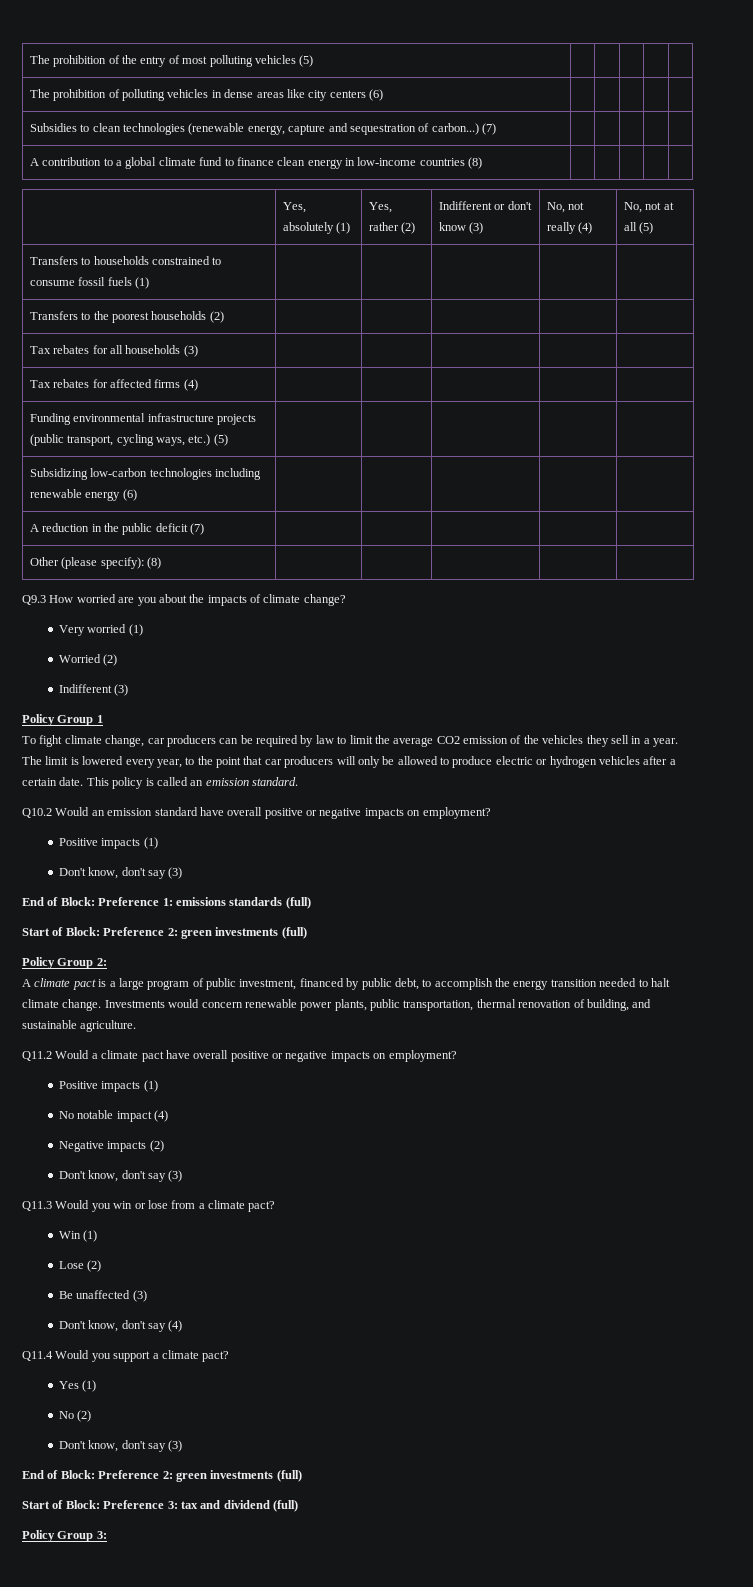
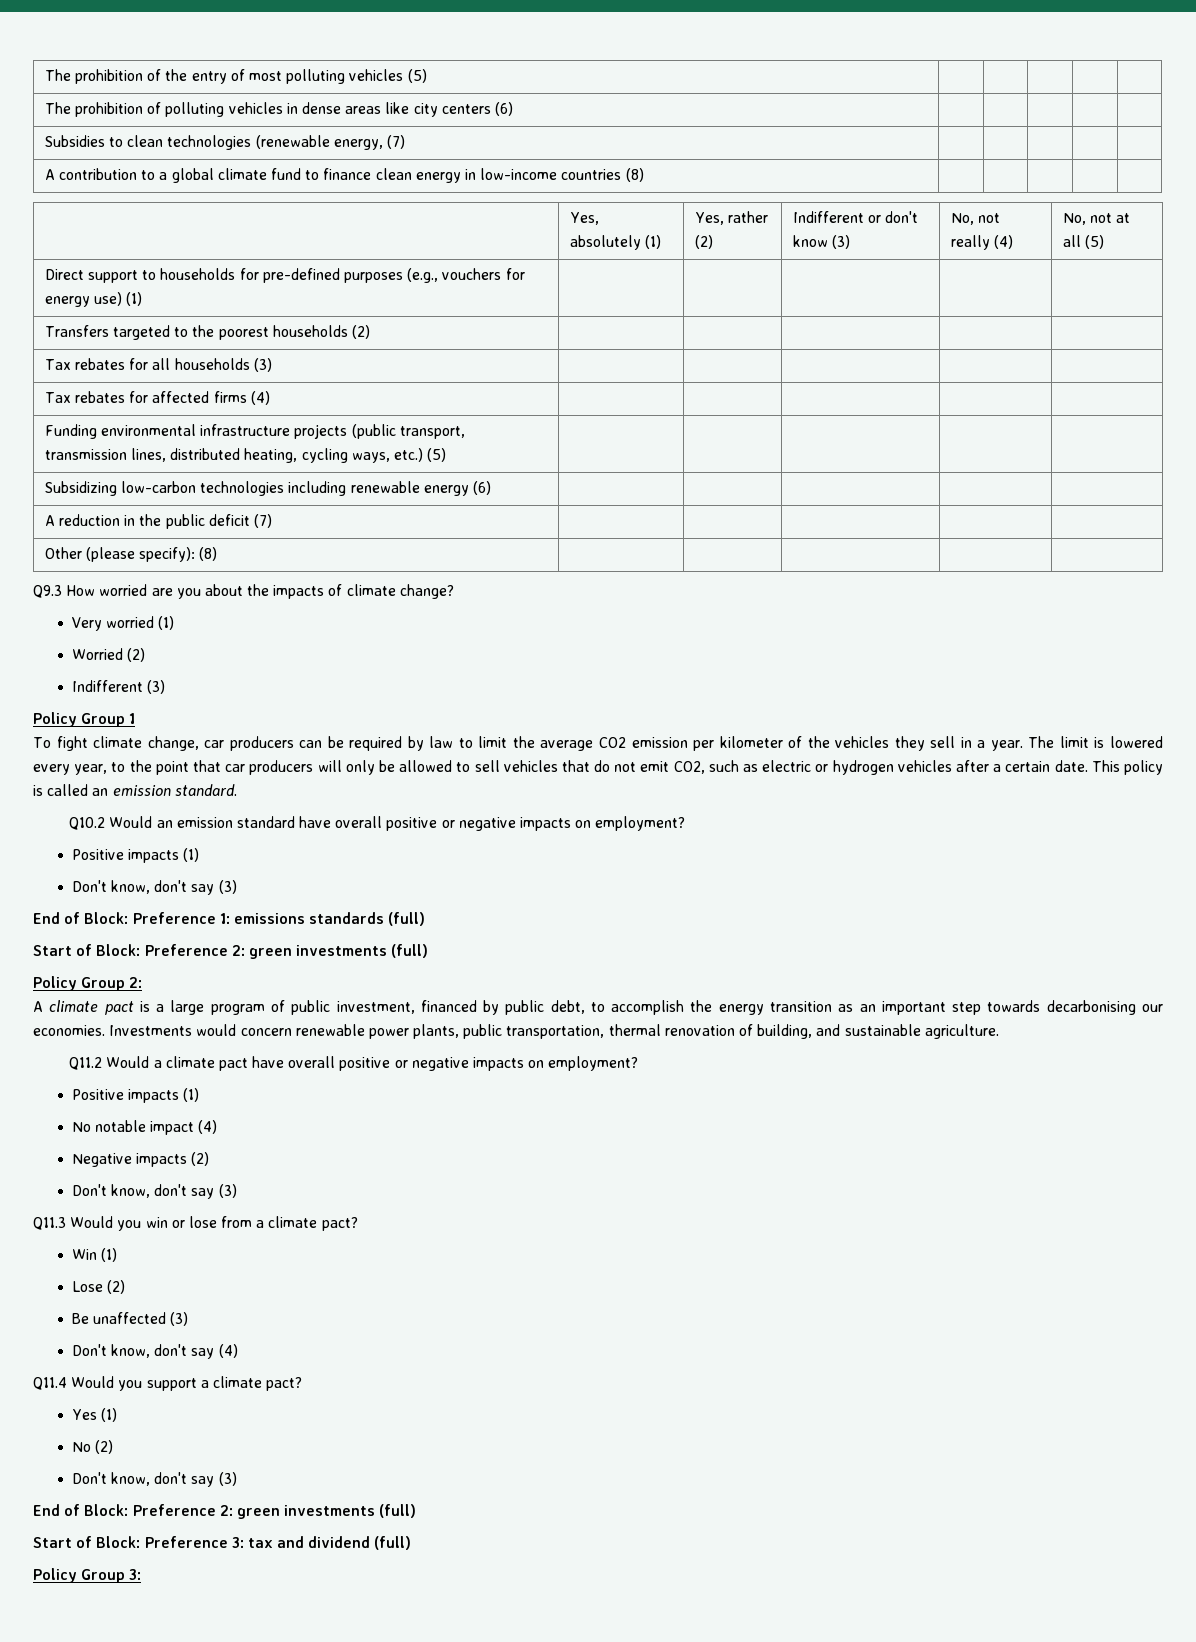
[288,123,479,135] capture and sequestration of carbon...) -> (383, 144) none
[29,256,222,265] [29,277,132,286] Transfers to households constrained to consume fossil fuels -> [44,268,525,283] [44,292,123,307] Direct support to households for pre-defined purposes (e.g., vouchers for energy use)
(78, 315) none -> [113,325,171,340] targeted
(114, 440) none -> [44,448,298,463] transmission lines, distributed heating,
(508, 740) none -> [693,736,783,751] per kilometer
[452,756,493,768] produce -> [474,760,759,774] sell vehicles that do not emit CO2, such as
[599,978,670,987] [22,999,102,1011] needed to halt climate change. -> [838,1000,1163,1015] [33,1025,105,1036] as an important step towards decarbonising our economies.

